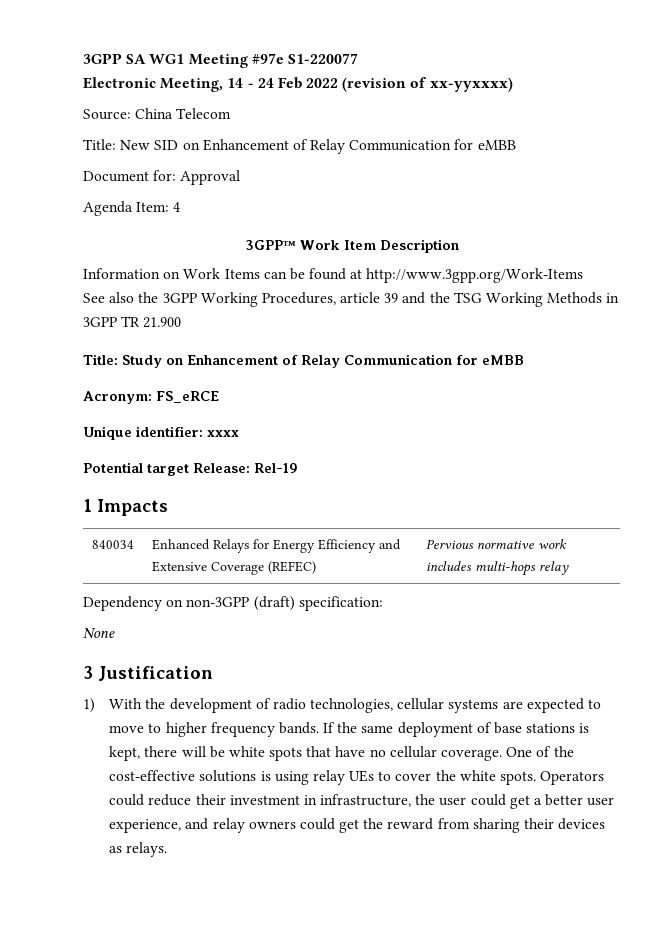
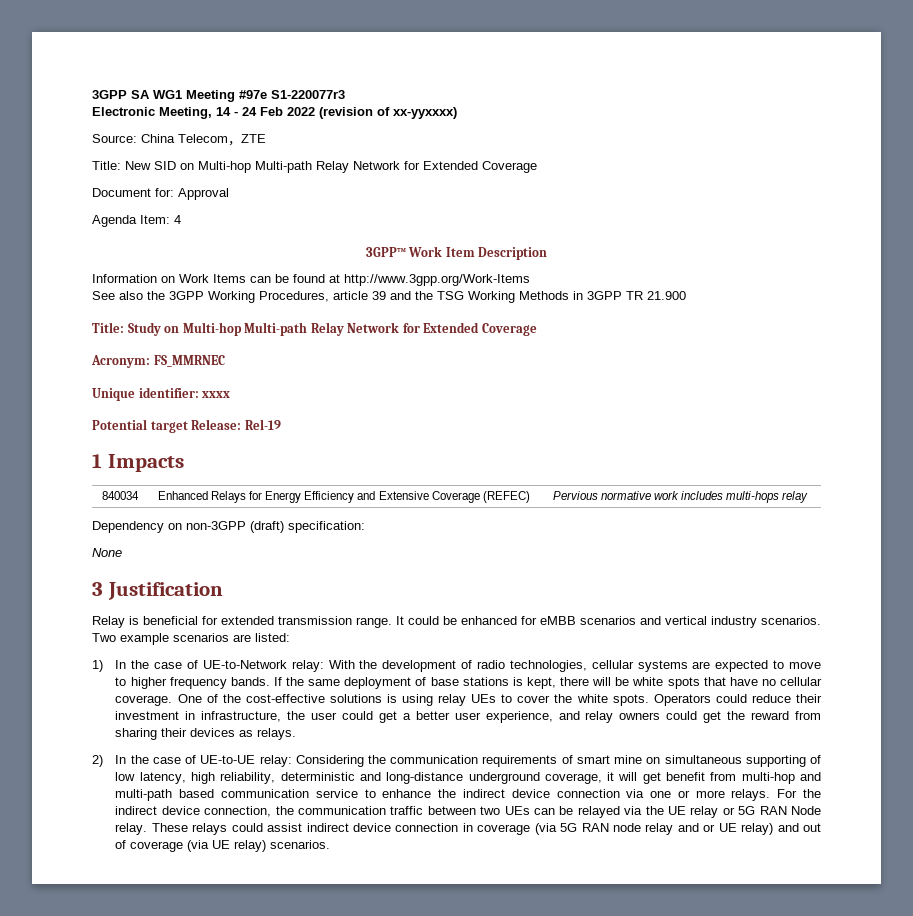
[287,53,358,64] S1-220077 -> [271,90,345,99] S1-220077r3
(232, 113) none -> [228,134,266,146] ，ZTE
[202,139,516,154] Enhancement of Relay Communication for eMBB -> [198,161,537,173] Multi-hop Multi-path Relay Network for Extended Coverage
[187,354,524,368] Enhancement of Relay Communication for eMBB -> [182,322,537,336] Multi-hop Multi-path Relay Network for Extended Coverage
[156,391,219,403] FS_eRCE -> [153,355,225,367] FS_MMRNEC
[83,698,95,713] 1) -> [92,616,821,628] [92,633,290,645] [92,660,324,672] Relay is beneficial for extended transmission range. It could be enhanced for eMBB scenarios and vertical industry scenarios. Two example scenarios are listed: // 1) In the case of UE-to-Network relay:
(168, 849) none -> [92,755,822,767] [115,772,822,784] [115,789,822,801] [115,806,821,818] [115,823,822,835] [115,840,331,852] // 2) In the case of UE-to-UE relay: Considering the communication requirements of smart mine on simultaneous supporting of low latency, high reliability, deterministic and long-distance underground coverage, it will get benefit from multi-hop and multi-path based communication service to enhance the indirect device connection via one or more relays. For the indirect device connection, the communication traffic between two UEs can be relayed via the UE relay or 5G RAN Node relay. These relays could assist indirect device connection in coverage (via 5G RAN node relay and or UE relay) and out of coverage (via UE relay) scenarios.

